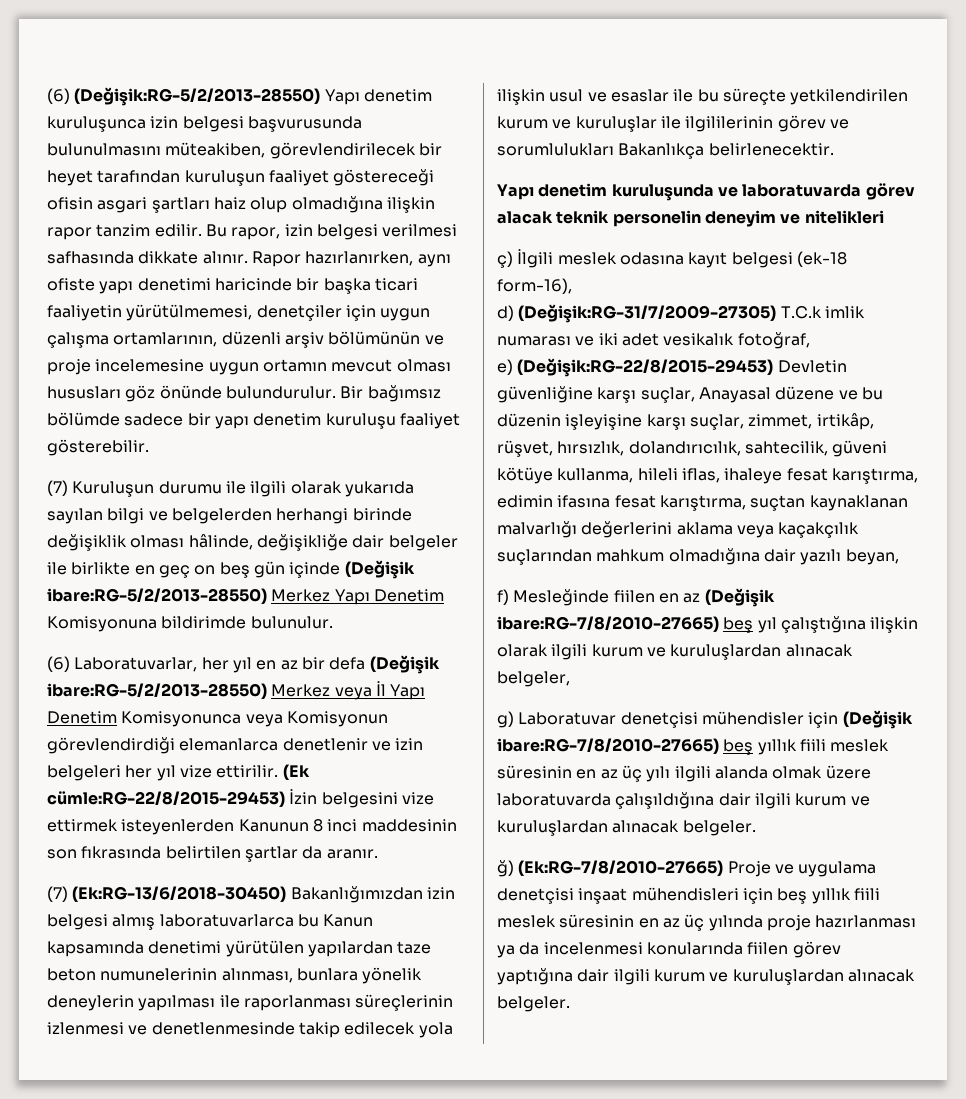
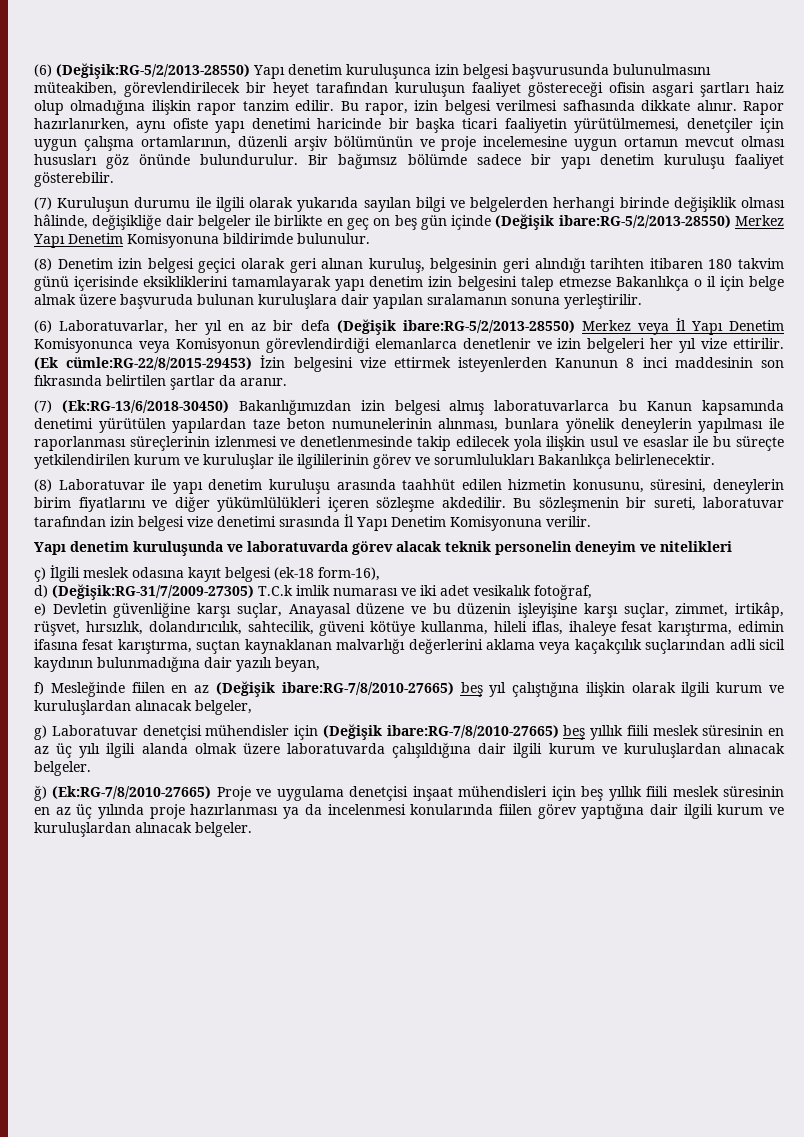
(333, 622) none -> [34,257,785,273] [34,276,784,291] [34,294,642,309] // (8) Denetim izin belgesi geçici olarak geri alınan kuruluş, belgesinin geri alındığı tarihten itibaren 180 takvim günü içerisinde eksikliklerini tamamlayarak yapı denetim izin belgesini talep etmezse Bakanlıkça o il için belge almak üzere başvuruda bulunan kuruluşlara dair yapılan sıralamanın sonuna yerleştirilir.
(834, 149) none -> [34,479,785,494] [34,496,784,512] [34,514,591,531] // (8) Laboratuvar ile yapı denetim kuruluşu arasında taahhüt edilen hizmetin konusunu, süresini, deneylerin birim fiyatlarını ve diğer yükümlülükleri içeren sözleşme akdedilir. Bu sözleşmenin bir sureti, laboratuvar tarafından izin belgesi vize denetimi sırasında İl Yapı Denetim Komisyonuna verilir.
[517,358,774,377] (Değişik:RG-22/8/2015-29453) -> (46, 609) none
[596,548,760,565] mahkum olmadığına -> [729,639,785,650] [34,656,200,672] adli sicil kaydının bulunmadığına

